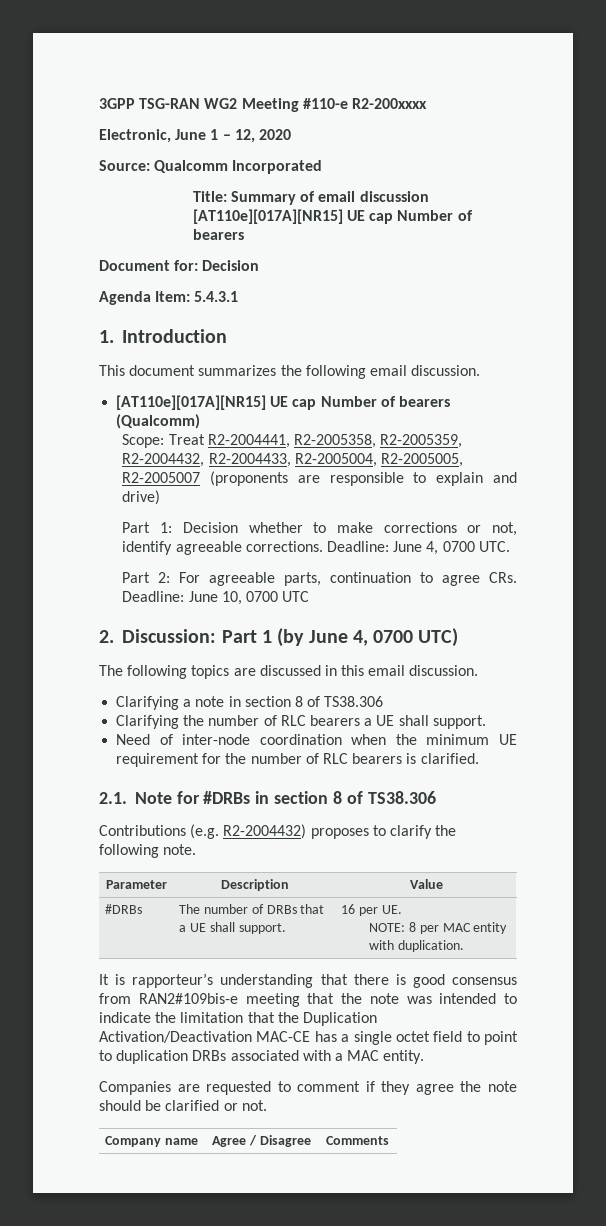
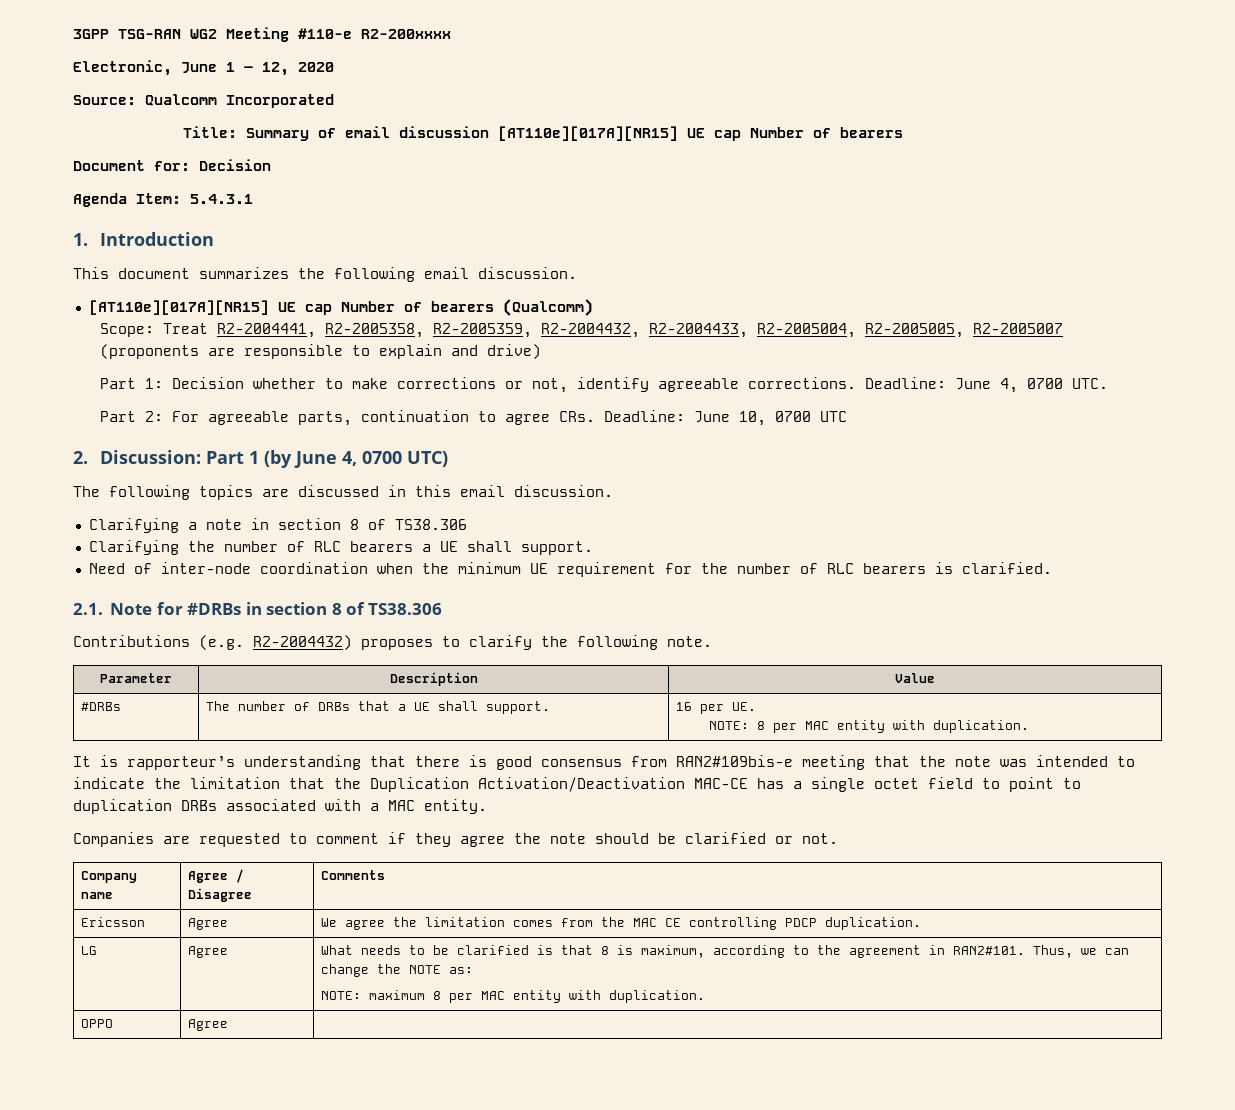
(390, 1140) none -> [80,917,145,927] [187,918,228,930] [320,917,921,930] [80,946,97,955] [187,946,228,958] [320,945,1129,958] [320,964,473,977] [320,990,705,1003] [80,1019,113,1028] [187,1019,228,1031] // Ericsson | Agree | We agree the limitation comes from the MAC CE controlling PDCP duplication. // LG | Agree | What needs to be clarified is that 8 is maximum, according to the agreement in RAN2#101. Thus, we can change the NOTE as: // NOTE: maximum 8 per MAC entity with duplication. // OPPO | Agree |

